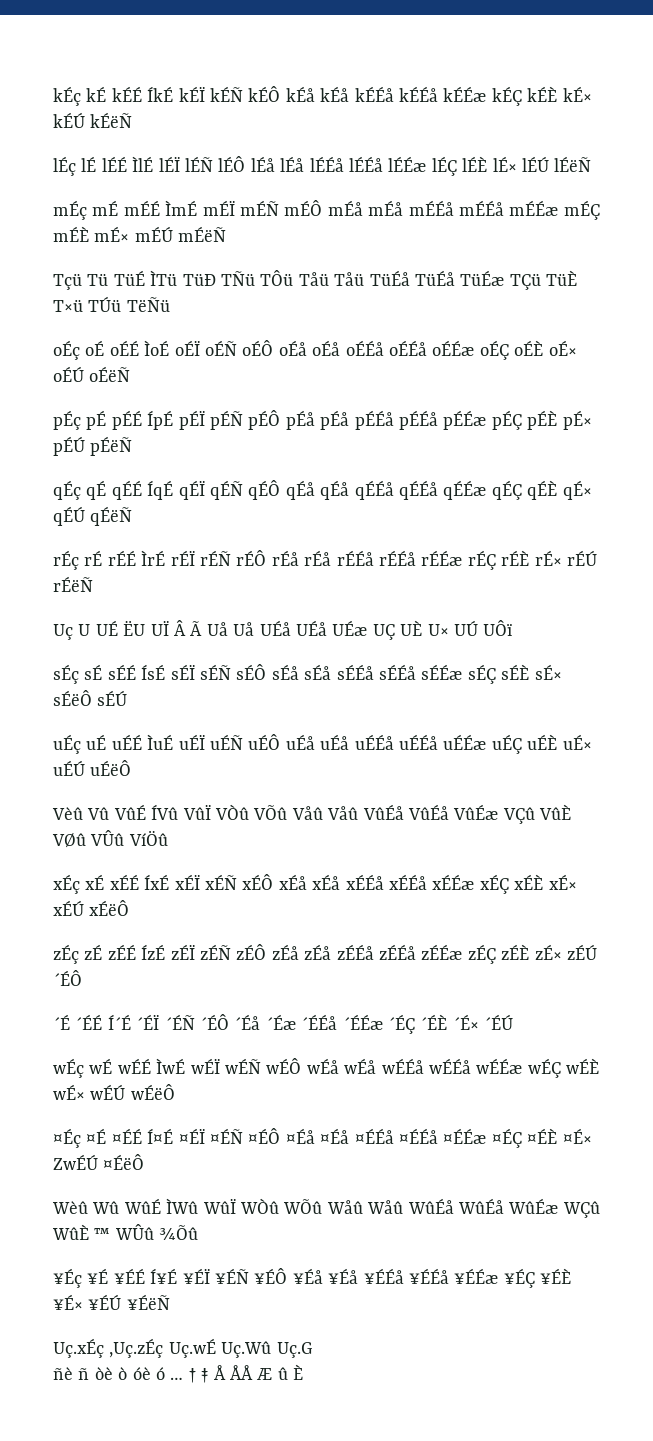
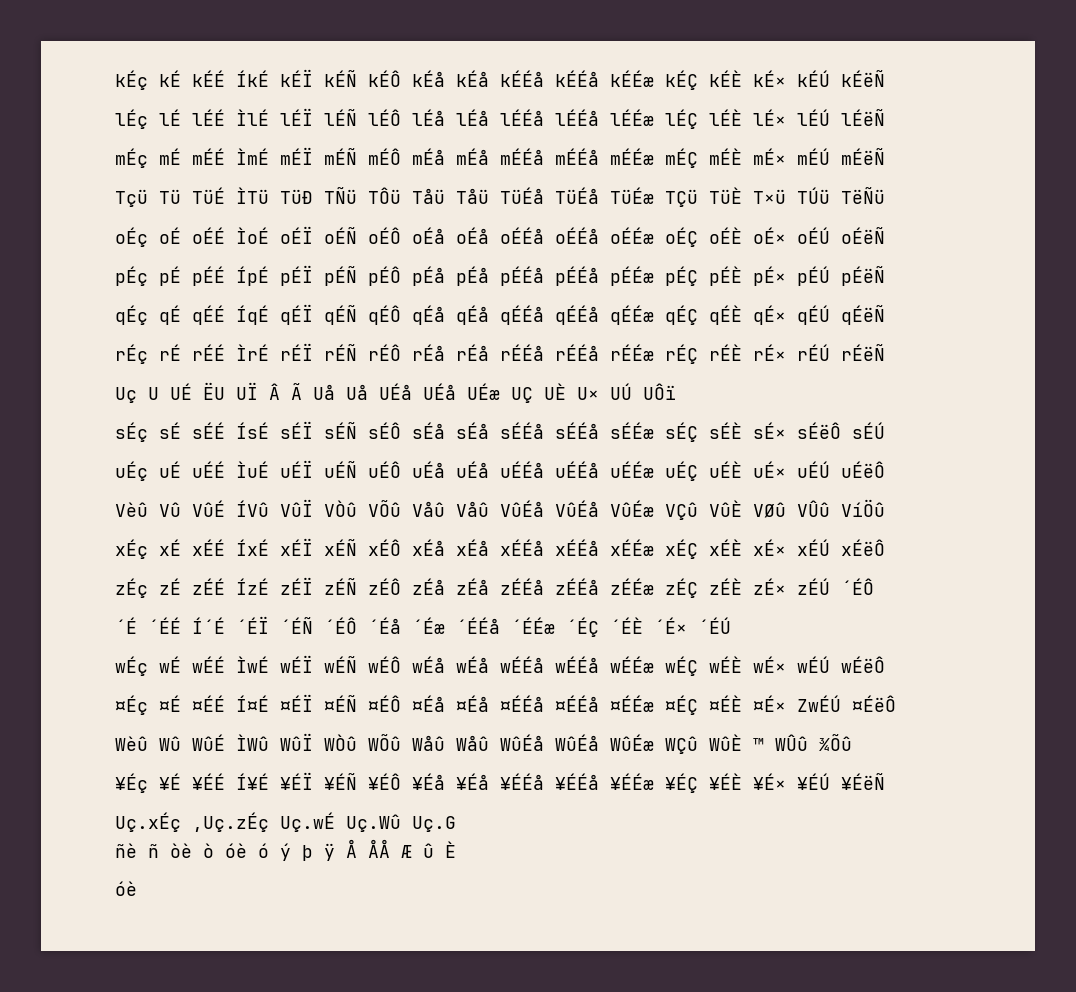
[170,1368,209,1383] … † ‡ -> [280,843,335,861] ý þ ÿ
(304, 1372) none -> [115,881,137,896] // óè

